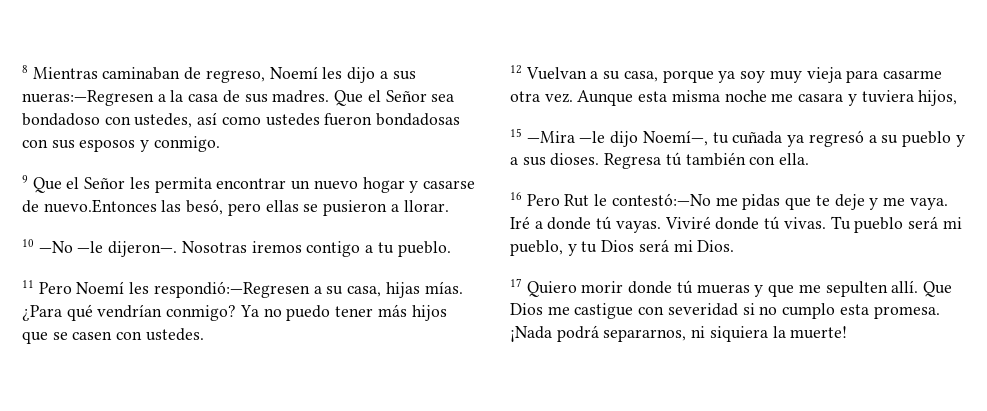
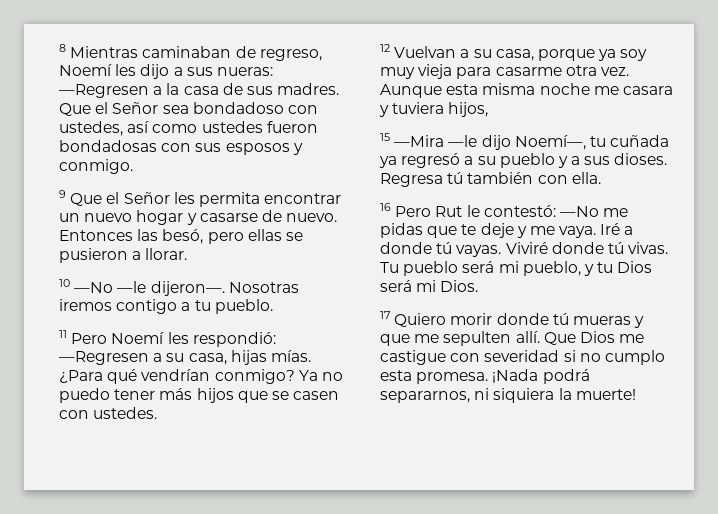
[22,90,154,106] nueras:—Regresen -> [216,67,273,76] [59,84,149,98] nueras: —Regresen
[43,199,157,213] nuevo.Entonces -> [286,213,338,222] [59,230,133,241] nuevo. Entonces
[153,281,310,298] respondió:—Regresen -> [192,332,276,347] [59,351,149,365] respondió: —Regresen
[611,193,711,206] contestó:—No -> [483,205,599,217] contestó: —No

